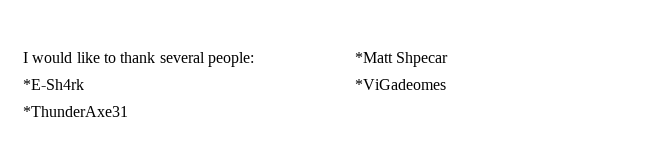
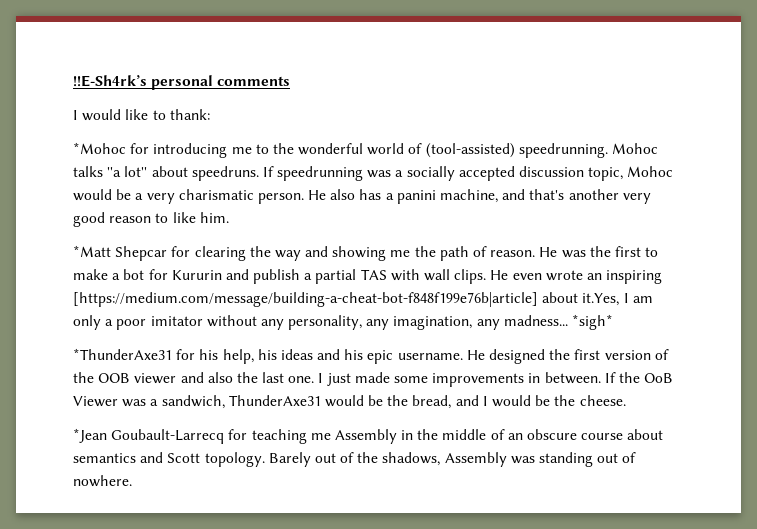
(23, 57) none -> [73,74,291,90] !!E-Sh4rk’s personal comments //
[120,52,254,67] [23,79,84,90] [23,106,128,117] [355,52,449,67] [355,79,446,90] thank several people: // *E-Sh4rk // *ThunderAxe31 // *Matt Shpecar // *ViGadeomes -> [169,109,210,120] [73,142,659,158] [73,166,674,181] [73,189,651,204] [73,212,229,227] [73,245,659,261] [73,269,663,284] [73,292,653,307] [73,314,614,330] [73,348,669,364] [73,372,674,387] [73,395,626,409] [73,428,664,444] [73,452,637,467] [73,475,132,487] thank: // *Mohoc for introducing me to the wonderful world of (tool-assisted) speedrunning. Mohoc talks ''a lot'' about speedruns. If speedrunning was a socially accepted discussion topic, Mohoc would be a very charismatic person. He also has a panini machine, and that's another very good reason to like him. // *Matt Shepcar for clearing the way and showing me the path of reason. He was the first to make a bot for Kururin and publish a partial TAS with wall clips. He even wrote an inspiring [https://medium.com/message/building-a-cheat-bot-f848f199e76b|article] about it.Yes, I am only a poor imitator without any personality, any imagination, any madness... *sigh* // *ThunderAxe31 for his help, his ideas and his epic username. He designed the first version of the OOB viewer and also the last one. I just made some improvements in between. If the OoB Viewer was a sandwich, ThunderAxe31 would be the bread, and I would be the cheese. // *Jean Goubault-Larrecq for teaching me Assembly in the middle of an obscure course about semantics and Scott topology. Barely out of the shadows, Assembly was standing out of nowhere.

